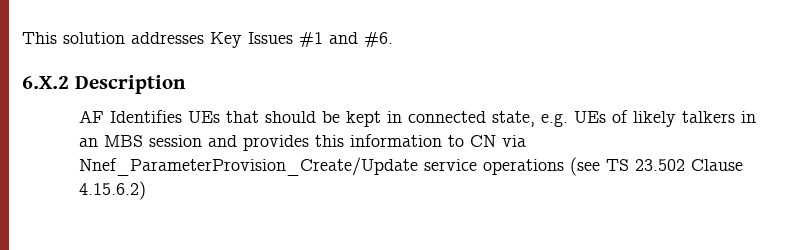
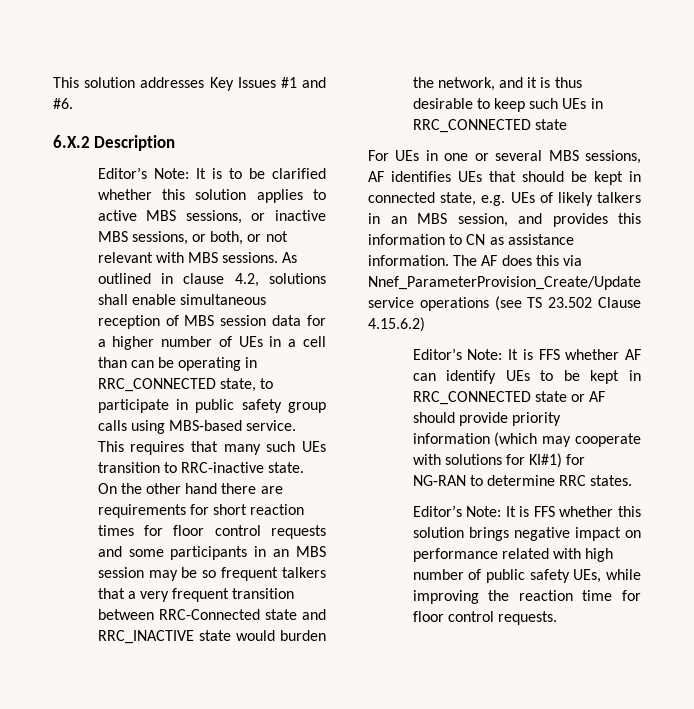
[78,110,182,123] AF Identifies -> [97,167,326,179] [97,189,326,203] [97,210,326,224] [97,231,288,245] [97,252,298,263] [97,273,326,287] [97,294,267,305] [97,315,326,329] [97,336,326,350] [97,357,258,371] [97,378,274,392] [97,399,326,413] [97,420,297,434] [97,441,326,455] [97,462,305,473] [97,483,283,494] [97,504,305,518] [97,525,326,539] [97,546,326,560] [97,567,326,581] [97,588,295,602] [97,609,326,620] [97,630,326,644] [412,77,582,91] [412,98,603,112] [412,119,567,133] [368,150,641,164] [368,171,451,182] Editor’s Note: It is to be clarified whether this solution applies to active MBS sessions, or inactive MBS sessions, or both, or not relevant with MBS sessions. As outlined in clause 4.2, solutions shall enable simultaneous reception of MBS session data for a higher number of UEs in a cell than can be operating in RRC_CONNECTED state, to participate in public safety group calls using MBS-based service. This requires that many such UEs transition to RRC-inactive state. On the other hand there are requirements for short reaction times for floor control requests and some participants in an MBS session may be so frequent talkers that a very frequent transition between RRC-Connected state and RRC_INACTIVE state would burden the network, and it is thus desirable to keep such UEs in RRC_CONNECTED state // For UEs in one or several MBS sessions, AF identifies
[148,135,202,147] session -> [457,213,508,227] session,
(496, 141) none -> [489,234,574,245] [368,255,559,266] as assistance information. The AF does this
(146, 190) none -> [412,348,641,360] [412,370,641,384] [412,391,606,405] [412,412,562,426] [412,432,641,447] [412,453,586,468] [412,475,633,486] [412,505,641,517] [412,527,641,541] [412,548,614,562] [412,569,641,583] [412,590,641,604] [412,611,558,625] // Editor’s Note: It is FFS whether AF can identify UEs to be kept in RRC_CONNECTED state or AF should provide priority information (which may cooperate with solutions for KI#1) for NG-RAN to determine RRC states. // Editor’s Note: It is FFS whether this solution brings negative impact on performance related with high number of public safety UEs, while improving the reaction time for floor control requests.

